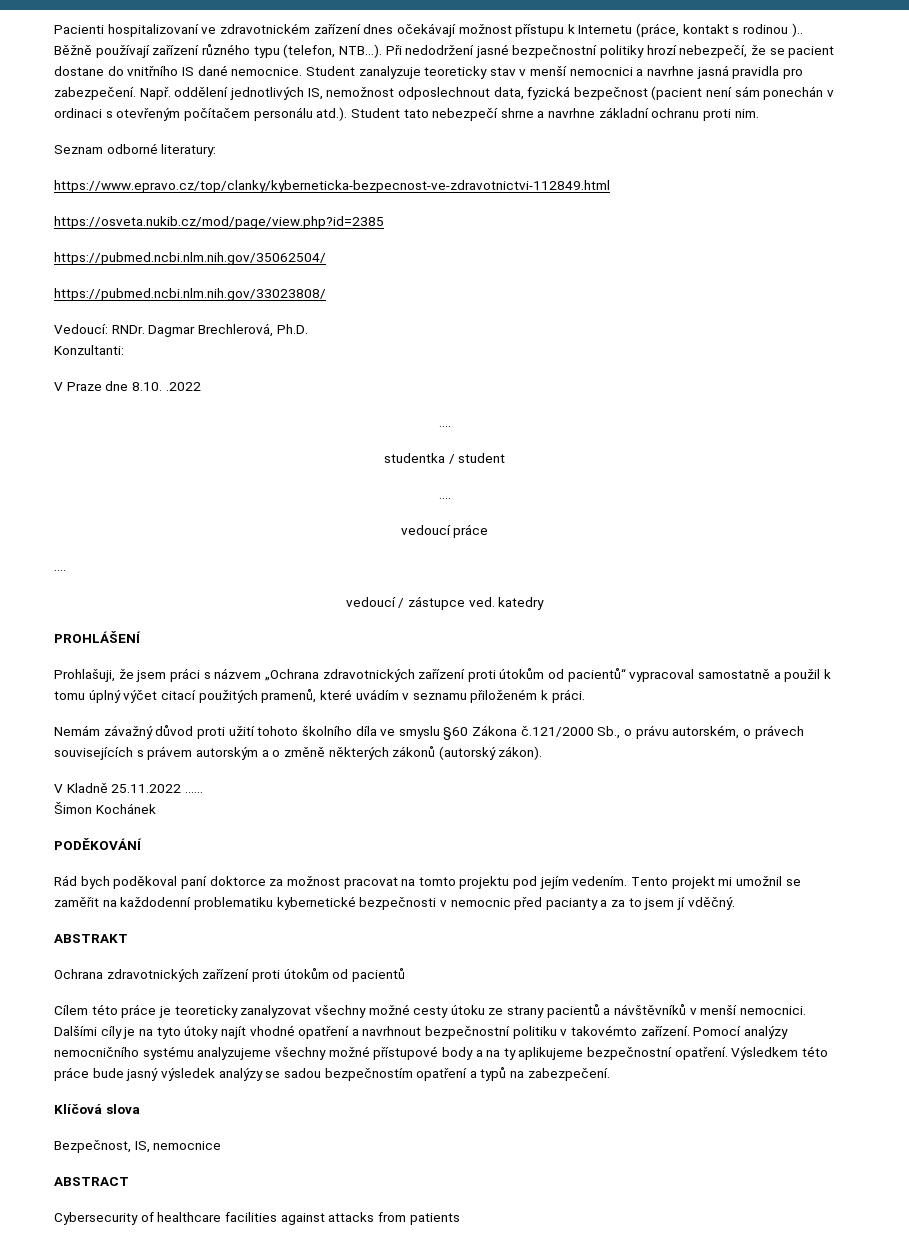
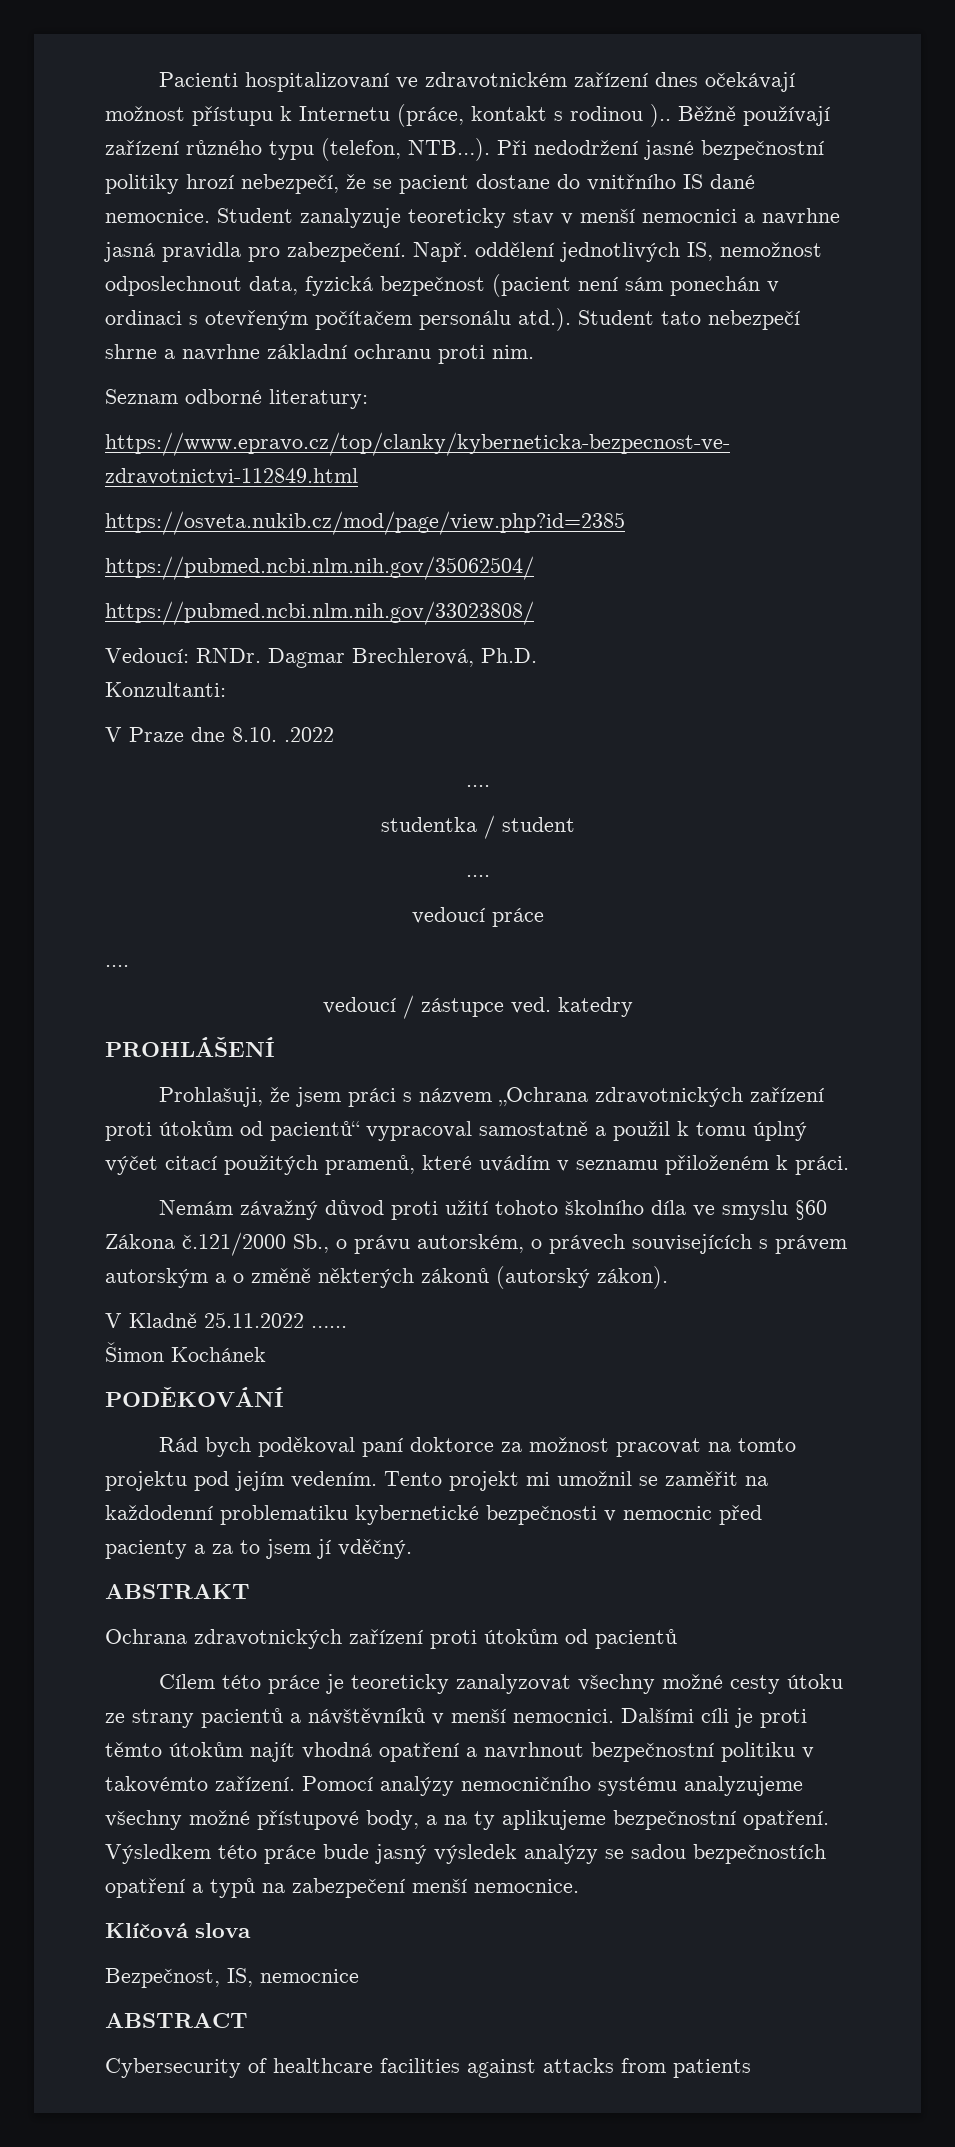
[545,898,598,910] pacianty -> [105,1540,187,1559] pacienty
[100,1025,295,1039] cíly je na tyto útoky najít vhodné -> [701,1708,807,1728] [105,1742,372,1762] cíli je proti těmto útokům najít vhodná
[441,1047,473,1060] body -> [366,1810,419,1830] body,
[324,1068,413,1081] bezpečnostím -> [693,1844,826,1864] bezpečnostích
[527,1068,610,1081] zabezpečení. -> [292,1878,579,1898] zabezpečení menší nemocnice.

